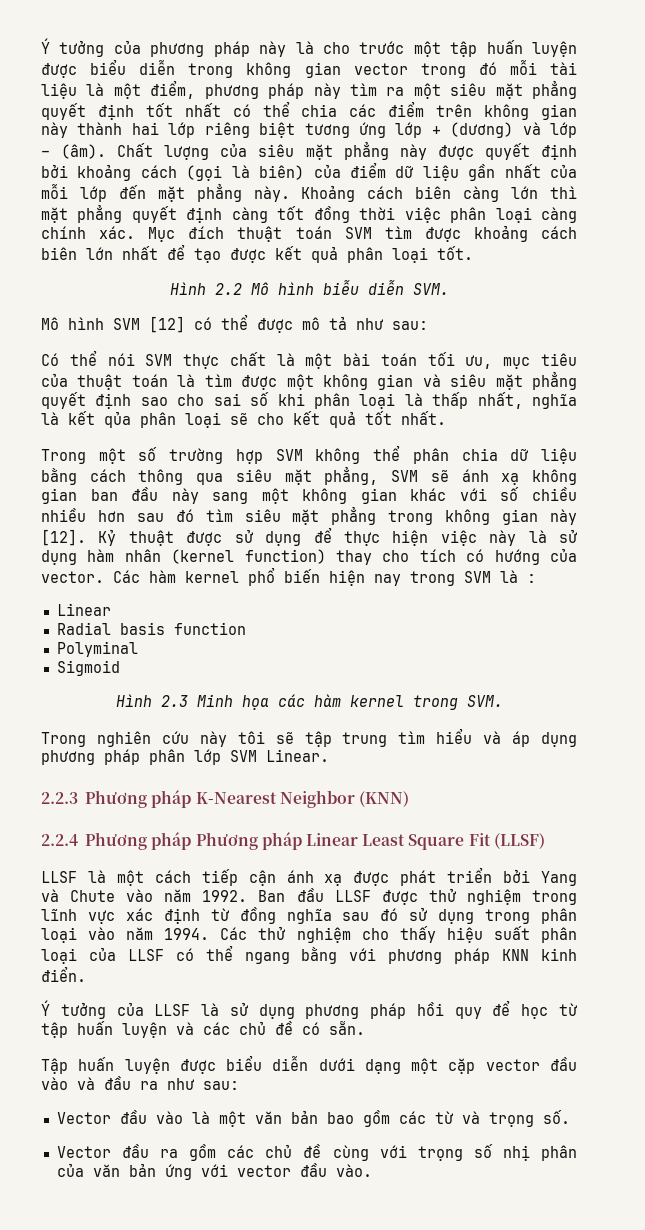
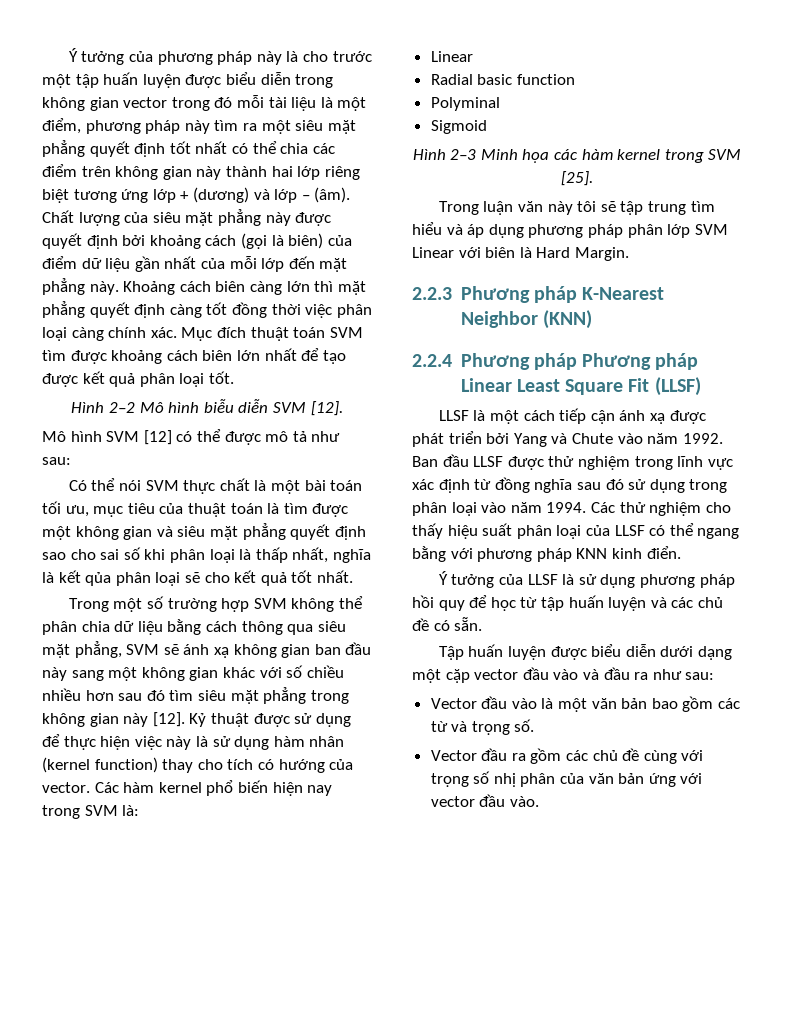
[214,283,242,295] 2.2 -> [109,402,136,413] 2–2
[412,283,449,295] SVM. -> [272,401,343,416] SVM [12].
[500,570,536,583] là : -> [122,805,140,816] là:
[119,622,165,635] basis -> [477,74,513,85] basic
[160,695,188,707] 2.3 -> [450,149,477,160] 2–3
[466,695,503,707] [41,731,189,747] SVM. // Trong nghiên cứu -> [708,149,742,160] [561,171,593,186] [438,201,543,215] SVM [25]. // Trong luận văn
[266,749,329,762] Linear. -> [412,247,629,261] Linear với biên là Hard Margin.

